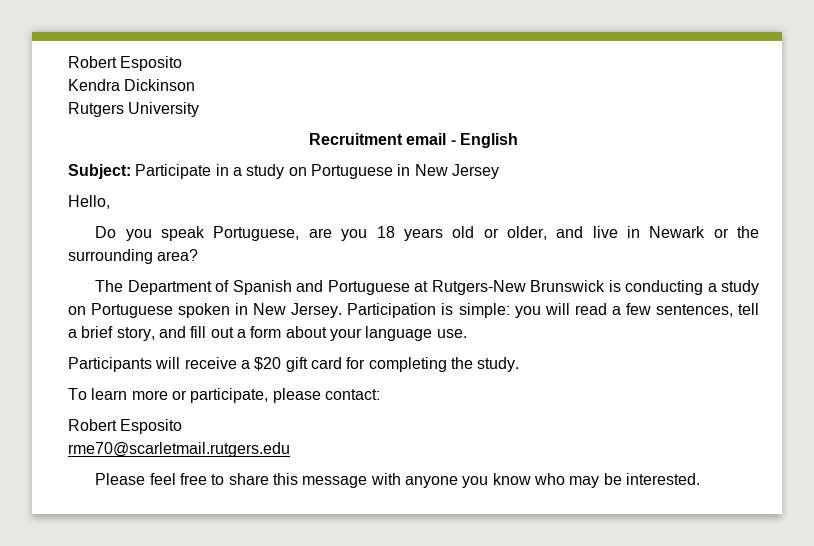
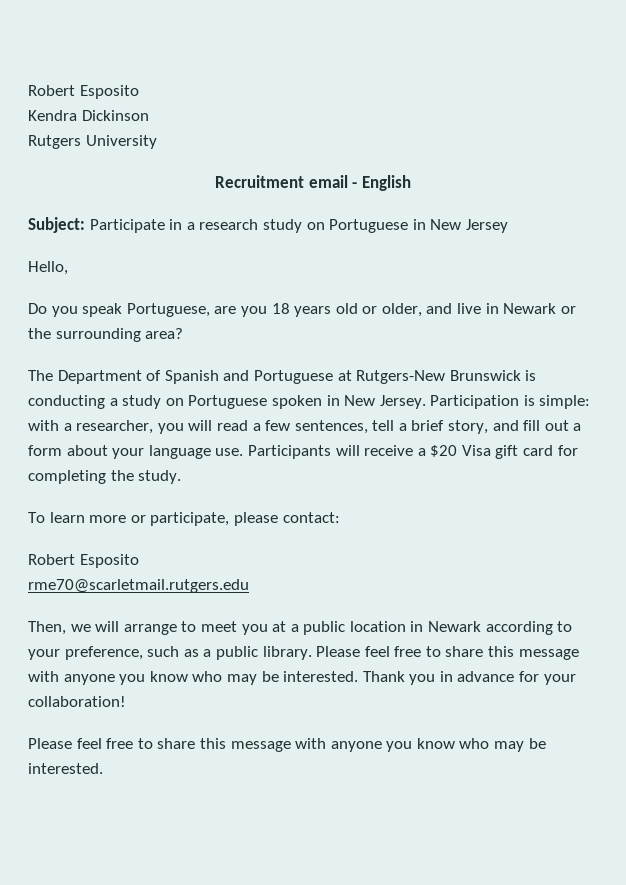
(242, 171) none -> [199,219,259,230] research
(510, 310) none -> [28,420,154,434] with a researcher,
(467, 333) // -> (244, 452) none
(282, 364) none -> [461,445,491,456] Visa
(290, 449) none -> [28,621,573,635] [28,646,312,660] Then, we will arrange to meet you at a public location in Newark according to your preference, such as a public library.
(700, 479) none -> [362,671,576,685] [28,696,126,707] [28,738,546,752] [28,763,103,774] Thank you in advance for your collaboration! // Please feel free to share this message with anyone you know who may be interested.

